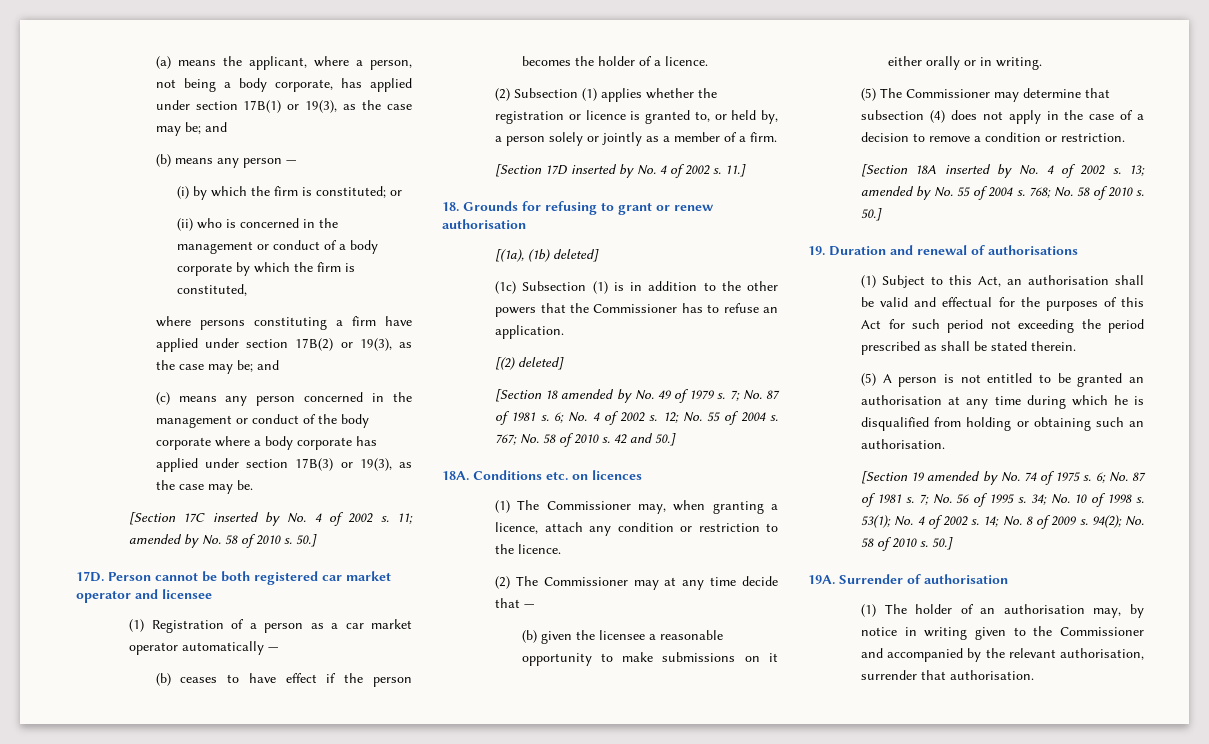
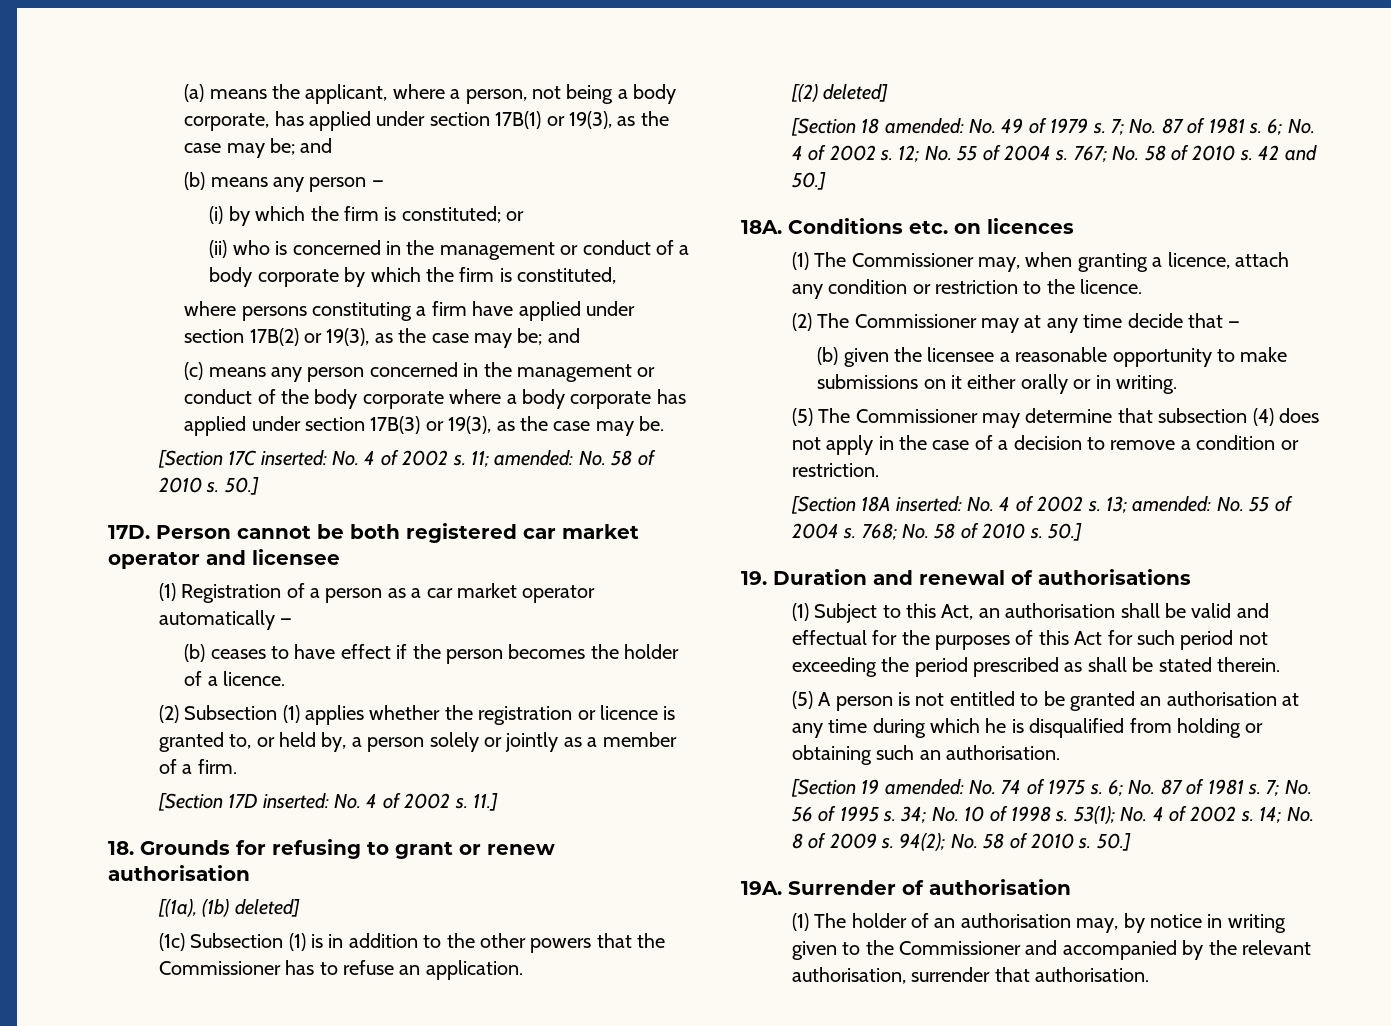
[212,512,281,526] inserted by -> [260,450,327,466] inserted:
[129,534,200,548] amended by -> [494,450,574,466] amended:
[571,164,635,178] inserted by -> [262,793,329,809] inserted:
[561,389,632,403] amended by -> [884,118,964,134] amended:
[944,164,1013,178] inserted by -> [895,496,962,512] inserted:
[861,186,932,200] amended by -> [1132,496,1212,512] amended:
[927,471,998,485] amended by -> [884,779,964,795] amended:

